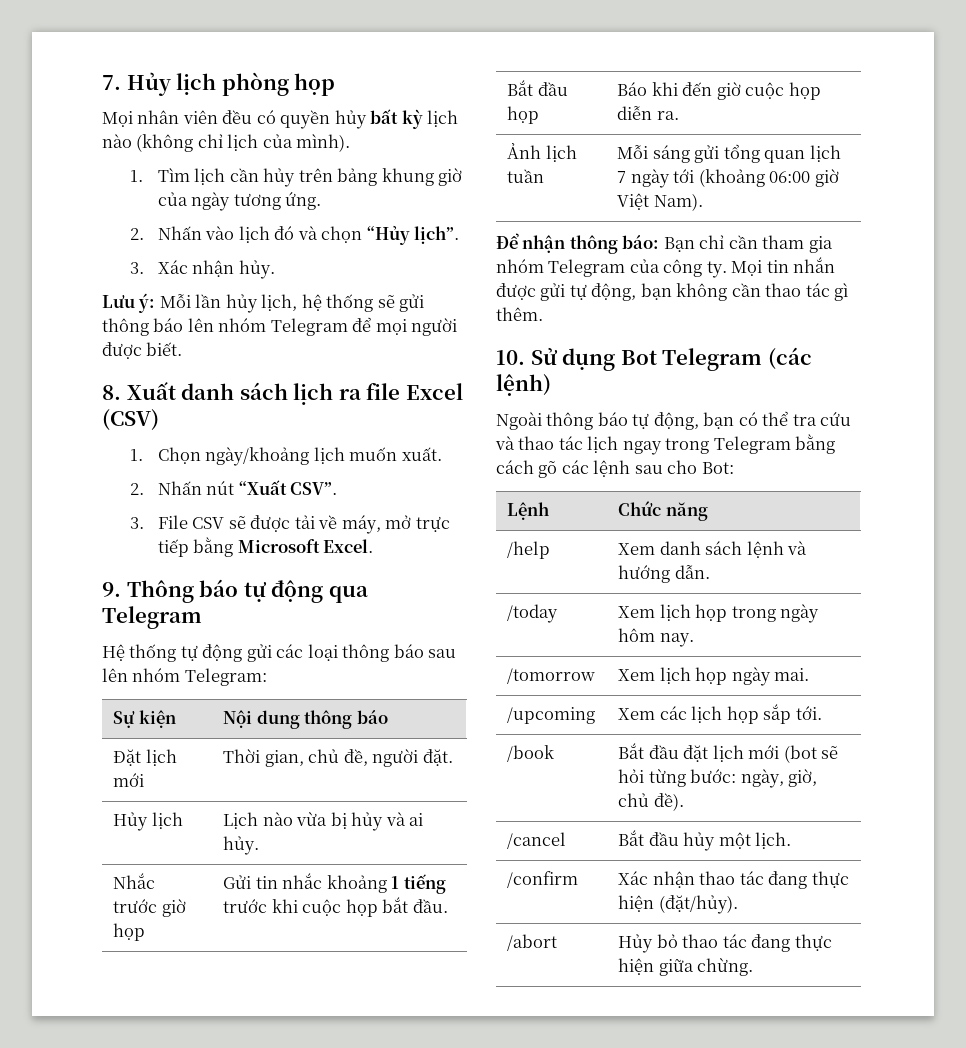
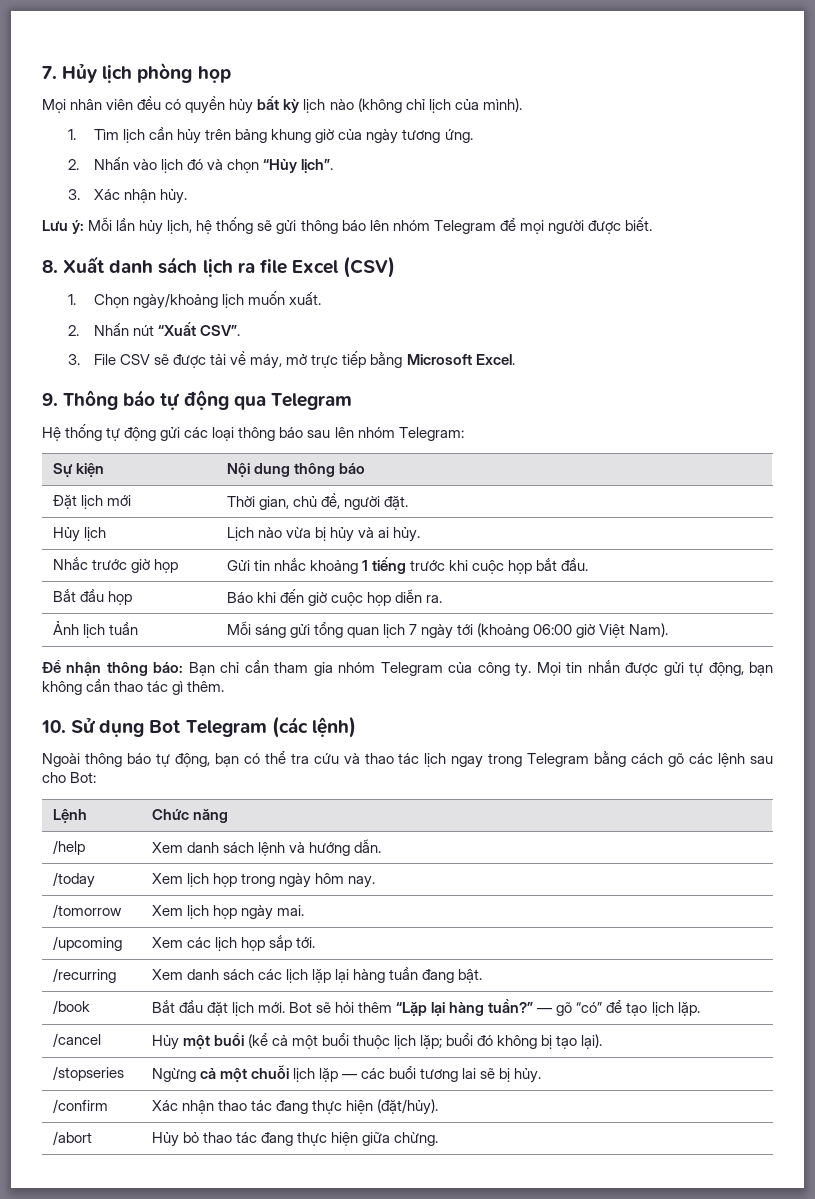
(822, 713) none -> [52,968,116,983] [151,967,483,983] // /recurring | Xem danh sách các lịch lặp lại hàng tuần đang bật.
[748,745,838,763] [618,769,818,788] [618,793,684,811] [507,832,567,849] [618,830,792,851] mới (bot sẽ hỏi từng bước: ngày, giờ, chủ đề). // /cancel | Bắt đầu hủy một lịch. -> [257,999,700,1017] [52,1033,101,1047] [151,1032,603,1050] [52,1066,124,1081] [151,1065,542,1083] mới. Bot sẽ hỏi thêm “Lặp lại hàng tuần?” — gõ “có” để tạo lịch lặp. // /cancel | Hủy một buổi (kể cả một buổi thuộc lịch lặp; buổi đó không bị tạo lại). // /stopseries | Ngừng cả một chuỗi lịch lặp — các buổi tương lai sẽ bị hủy.

